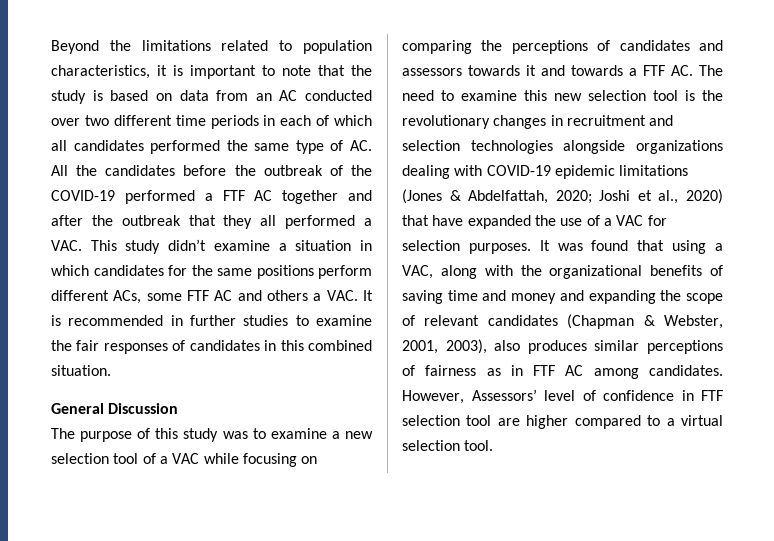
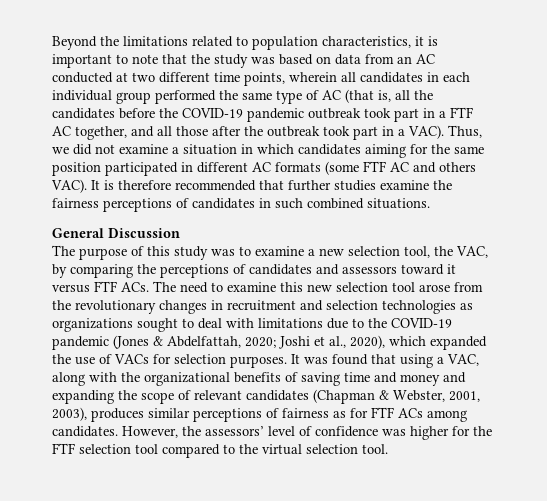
[92,90,103,101] is -> [251,57,275,64] was
[51,118,80,126] over -> [116,72,128,82] at
[210,115,372,129] [51,140,144,151] periods in each of which all candidates -> [244,72,470,86] [52,90,151,104] points, wherein all candidates in each individual group
[350,140,372,151] [51,165,372,176] [51,190,372,204] [51,215,372,229] [51,239,207,254] AC. All the candidates before the outbreak of the COVID-19 performed a FTF AC together and after the outbreak that they all performed a VAC. This study didn’t -> [322,89,433,103] [52,107,473,122] [52,125,482,140] [52,144,115,155] AC (that is, all the candidates before the COVID-19 pandemic outbreak took part in a FTF AC together, and all those after the outbreak took part in a VAC). Thus, we did not
(164, 270) none -> [365,144,406,158] aiming
[256,265,372,279] [51,290,373,304] [51,315,183,326] positions perform different ACs, some FTF AC and others a VAC. It is recommended in -> [52,161,476,176] [51,179,284,193] position participated in different AC formats (some FTF AC and others VAC). It is therefore recommended that
[295,315,309,326] to -> (376, 185) none
[76,340,168,354] fair responses -> [52,198,172,212] fairness perceptions
[280,340,372,351] [51,365,111,376] this combined situation. -> [275,198,430,209] such combined situations.
[113,453,318,467] tool of a VAC while focusing on -> [404,246,488,258] [52,264,67,278] tool, the VAC, by
[468,65,693,76] towards it and towards a FTF AC. -> [401,264,456,275] [52,281,149,293] toward it versus FTF ACs.
[685,90,695,101] is -> [419,282,483,292] arose from
[563,140,723,154] [402,165,689,179] alongside organizations dealing with COVID-19 epidemic limitations -> [460,303,473,310] [52,318,452,332] [52,336,109,350] as organizations sought to deal with limitations due to the COVID-19 pandemic
[686,189,723,204] [402,215,464,226] 2020) that have -> [350,335,426,349] 2020), which
[603,215,644,226] a VAC -> [114,354,149,364] VACs
[494,340,521,351] also -> (87, 414) none
[510,365,584,376] in FTF AC -> [350,407,423,418] for FTF ACs
[471,389,537,401] Assessors’ -> [182,426,264,436] the assessors’
[681,390,694,401] in -> [382,426,492,440] was higher for the
[497,415,569,429] are higher -> (158, 449) none
[666,418,675,426] a -> [239,444,258,454] the

